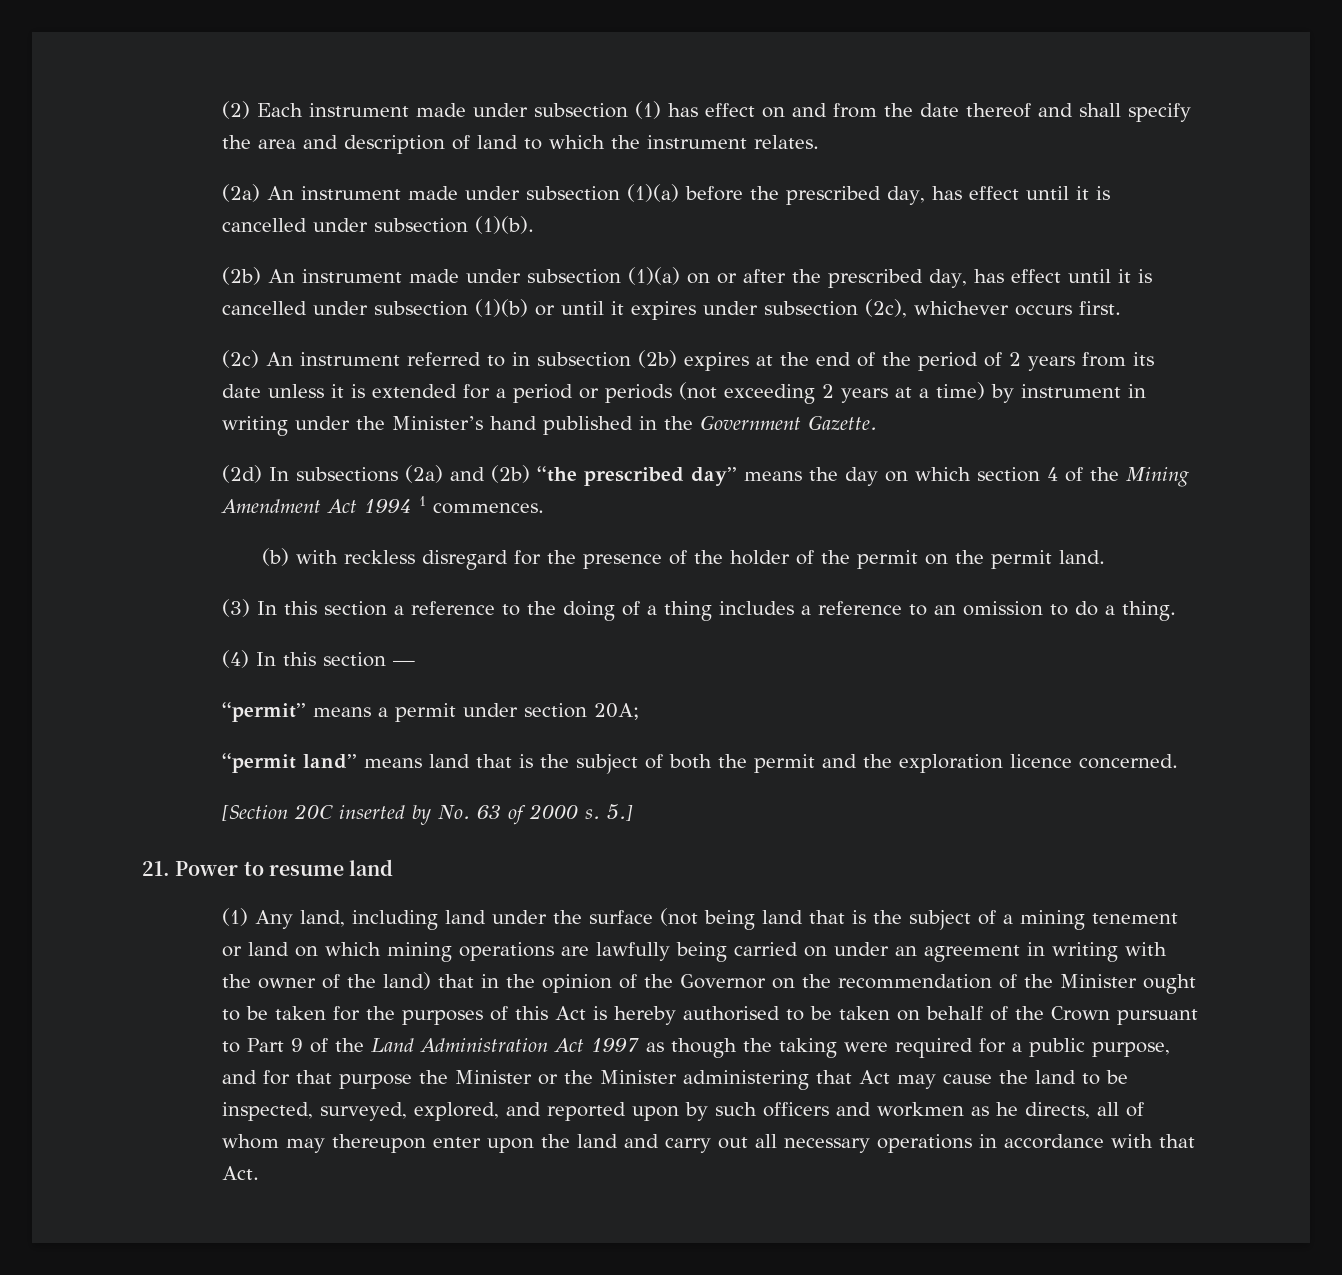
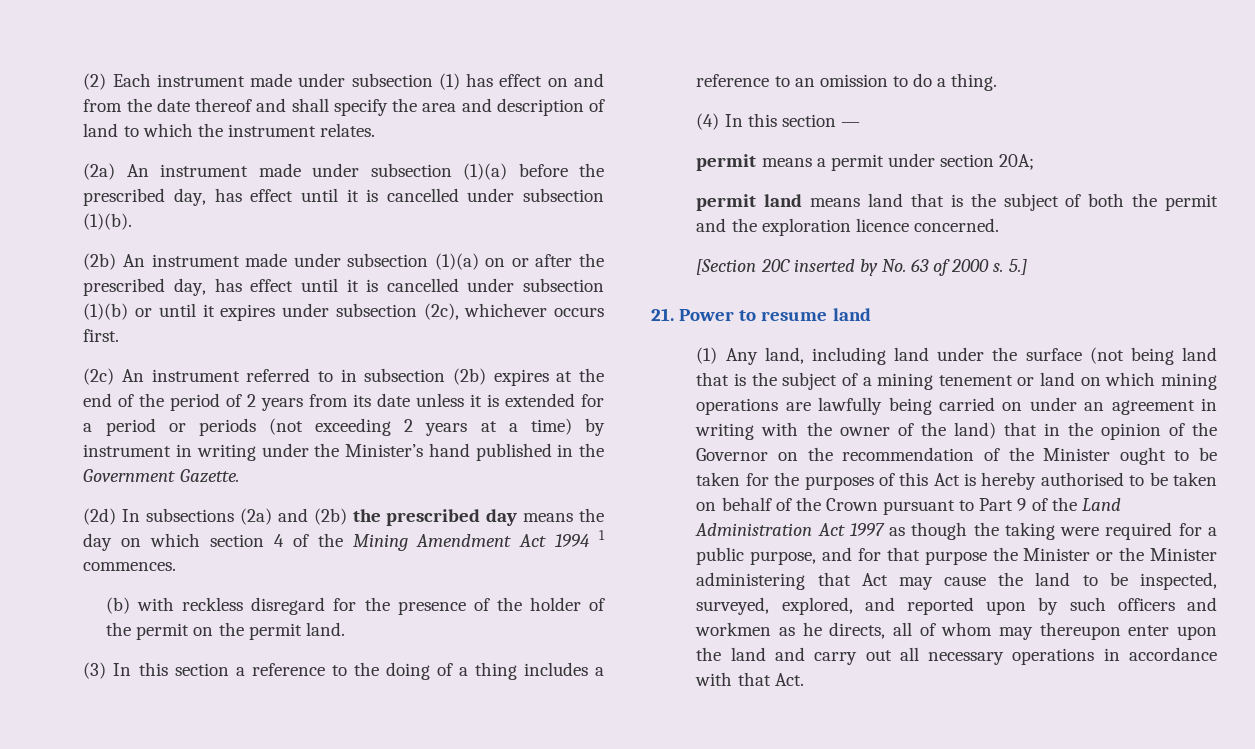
[537,466,738,486] “the prescribed day” -> [352,509,518,526] the prescribed day
[222,702,307,722] “permit” -> [696,154,757,171] permit
[222,753,358,773] “permit land” -> [696,194,803,211] permit land

